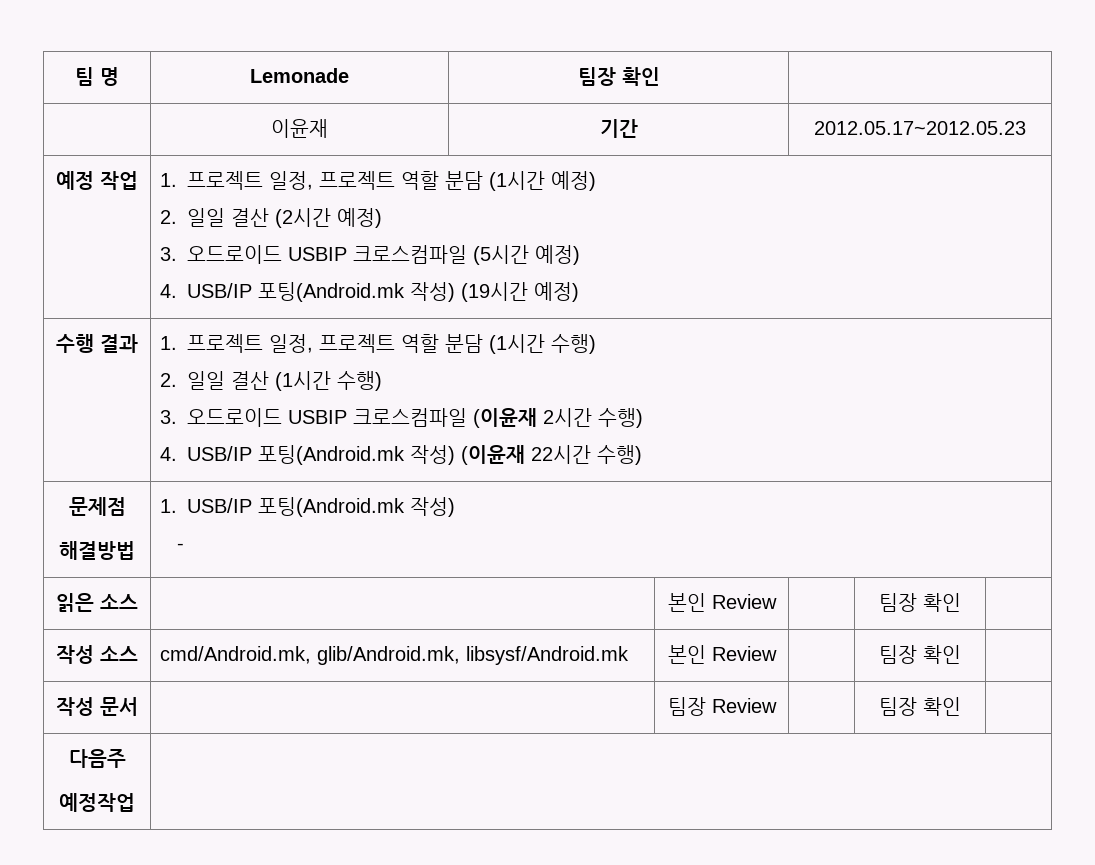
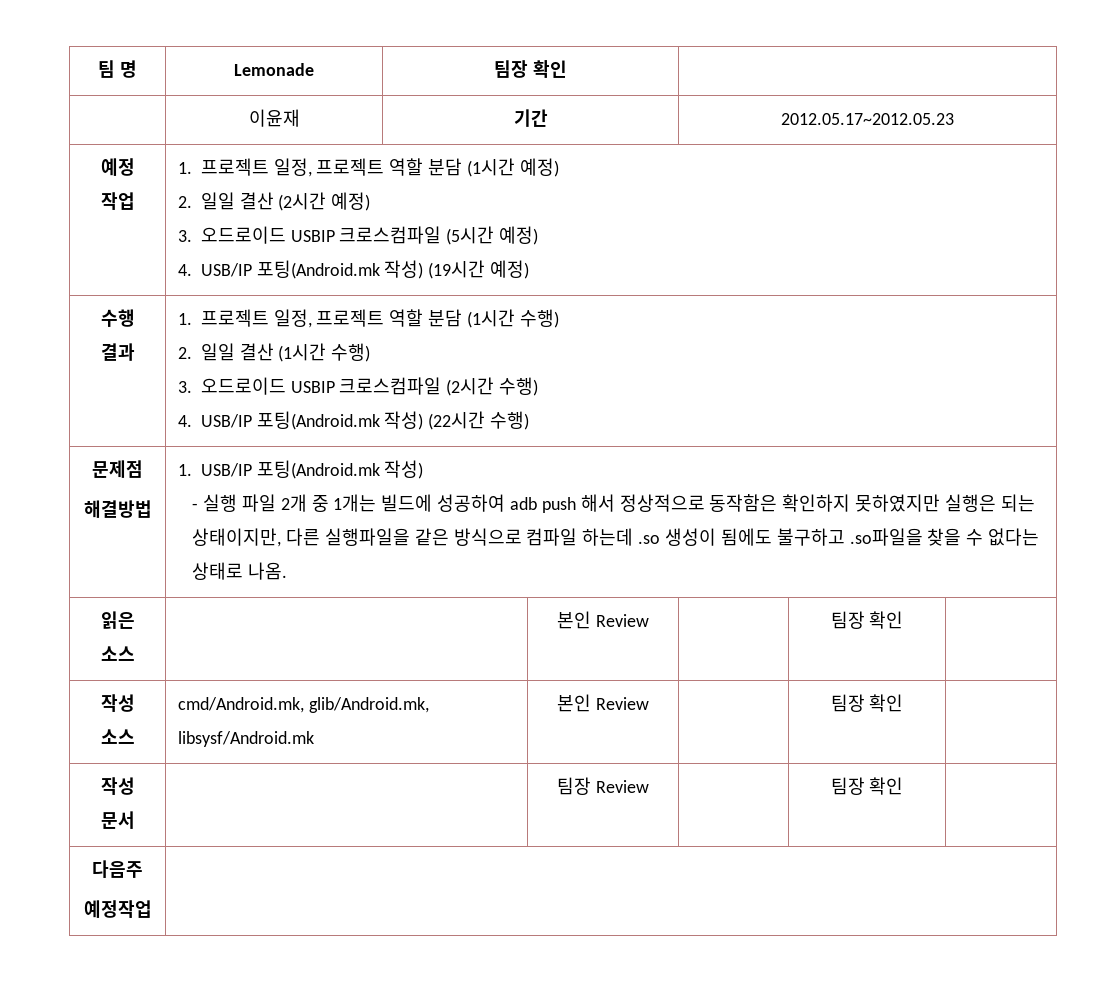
[473,408,593,428] (이윤재 2시간 -> [446,377,495,396] (2시간
[461,445,592,465] (이윤재 22시간 -> [428,411,486,430] (22시간
(185, 546) none -> [202,494,1035,513] [192,528,1040,547] [192,562,287,580] 실행 파일 2개 중 1개는 빌드에 성공하여 adb push 해서 정상적으로 동작함은 확인하지 못하였지만 실행은 되는 상태이지만, 다른 실행파일을 같은 방식으로 컴파일 하는데 .so 생성이 됨에도 불구하고 .so파일을 찾을 수 없다는 상태로 나옴.

